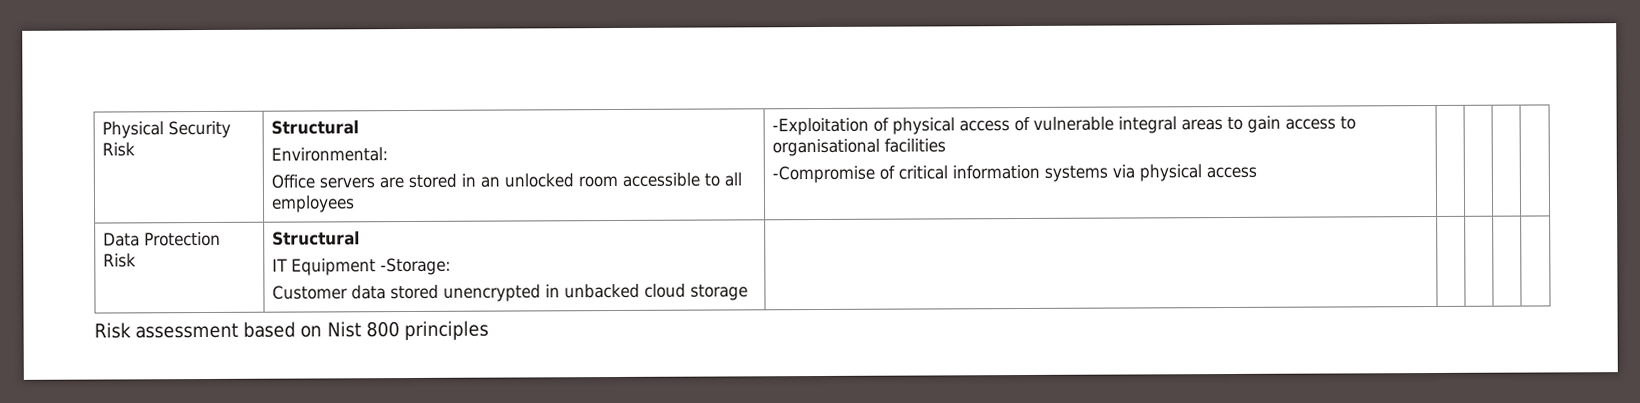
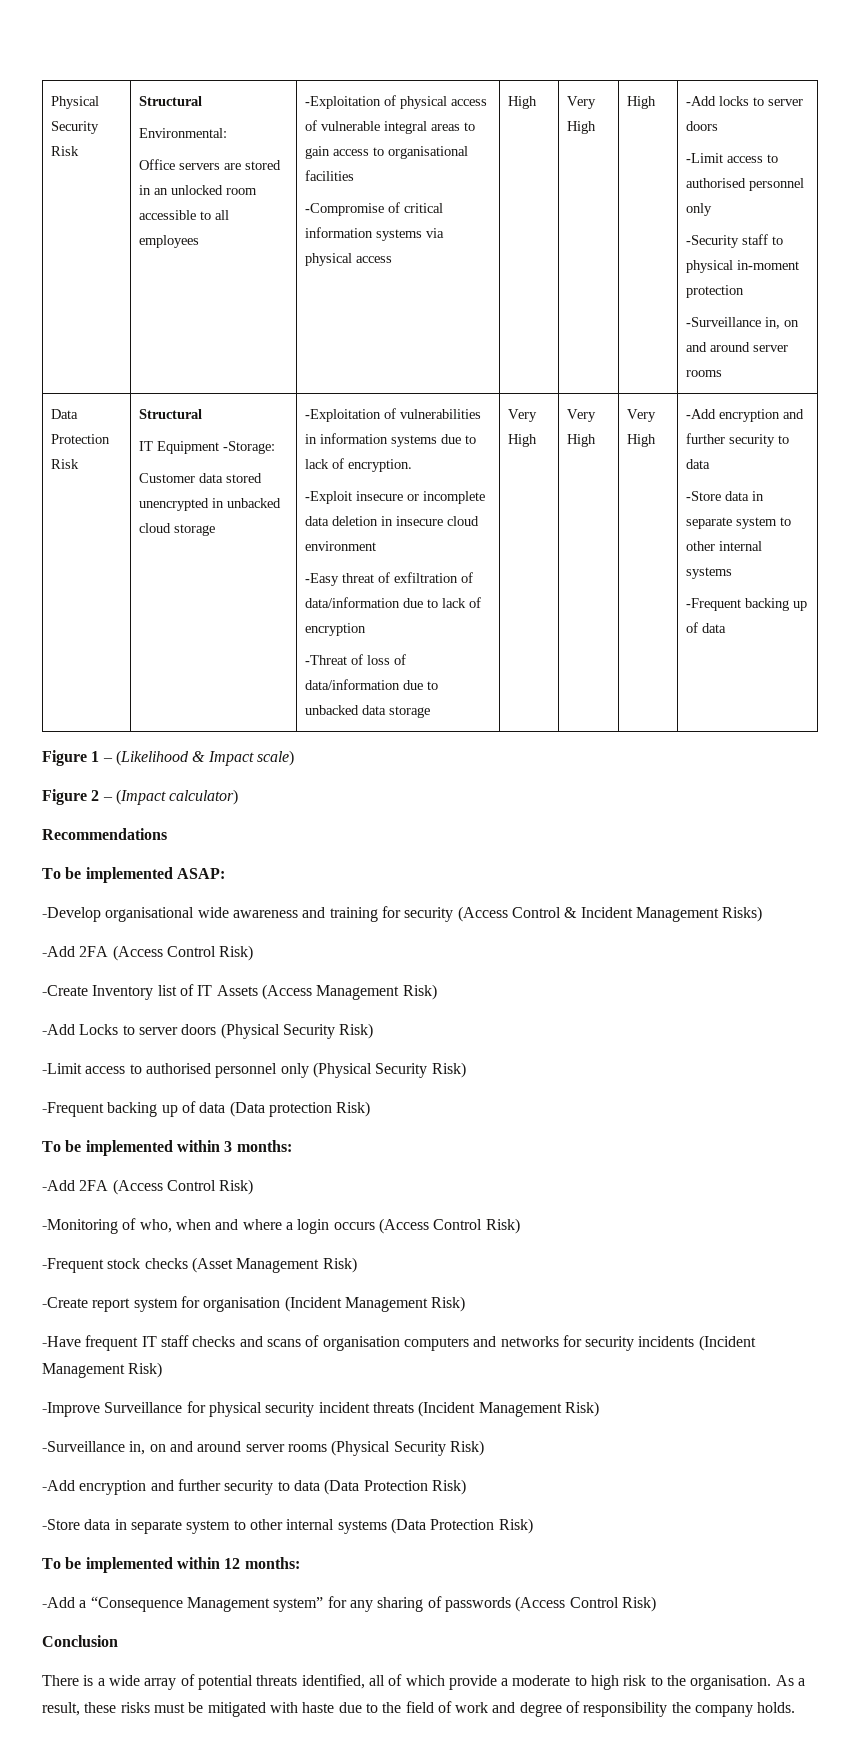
(1258, 172) | | | -> [508,96,538,109] [567,96,597,109] [567,121,597,134] [627,96,657,109] [686,96,804,106] [686,121,719,131] [686,153,779,163] [686,178,805,191] [686,203,713,216] [686,234,784,248] [686,260,800,273] [686,285,745,298] [686,317,800,329] [686,342,789,352] [686,370,723,377] High | Very High | High | -Add locks to server doors // -Limit access to authorised personnel only // -Security staff to physical in-moment protection // -Surveillance in, on and around server rooms
[94,320,489,341] | | | | // Risk assessment based on Nist 800 principles -> [305,408,482,422] [305,433,477,447] [305,458,413,472] [305,491,486,504] [305,516,480,526] [305,541,377,551] [305,572,474,586] [305,597,482,608] [305,623,367,636] [305,654,407,665] [305,679,439,690] [305,705,431,718] [508,409,538,422] [508,434,538,447] [567,409,597,422] [567,434,597,447] [627,409,657,422] [627,434,657,447] [686,409,805,422] [686,433,790,447] [686,459,711,469] [686,491,765,501] [686,517,792,529] [686,541,763,551] [686,567,733,579] [686,598,808,611] [686,622,727,633] [42,750,294,766] [42,789,239,805] [42,828,167,840] [42,867,225,883] [42,906,763,922] [42,945,254,961] [42,984,437,1000] [42,1023,374,1039] [42,1062,466,1078] [42,1101,371,1117] [42,1140,292,1156] [42,1179,254,1195] [42,1218,520,1234] [42,1257,357,1273] [42,1296,466,1312] [42,1335,756,1351] [42,1362,163,1378] [42,1401,599,1417] [42,1440,484,1456] [42,1479,466,1495] [42,1518,533,1534] [42,1557,300,1573] [42,1596,656,1612] [42,1635,118,1647] [42,1674,806,1690] [42,1701,796,1717] -Exploitation of vulnerabilities in information systems due to lack of encryption. // -Exploit insecure or incomplete data deletion in insecure cloud environment // -Easy threat of exfiltration of data/information due to lack of encryption // -Threat of loss of data/information due to unbacked data storage | Very High | Very High | Very High | -Add encryption and further security to data // -Store data in separate system to other internal systems // -Frequent backing up of data // Figure 1 – (Likelihood & Impact scale) // Figure 2 – (Impact calculator) // Recommendations // To be implemented ASAP: // -Develop organisational wide awareness and training for security (Access Control & Incident Management Risks) // -Add 2FA (Access Control Risk) // -Create Inventory list of IT Assets (Access Management Risk) // -Add Locks to server doors (Physical Security Risk) // -Limit access to authorised personnel only (Physical Security Risk) // -Frequent backing up of data (Data protection Risk) // To be implemented within 3 months: // -Add 2FA (Access Control Risk) // -Monitoring of who, when and where a login occurs (Access Control Risk) // -Frequent stock checks (Asset Management Risk) // -Create report system for organisation (Incident Management Risk) // -Have frequent IT staff checks and scans of organisation computers and networks for security incidents (Incident Management Risk) // -Improve Surveillance for physical security incident threats (Incident Management Risk) // -Surveillance in, on and around server rooms (Physical Security Risk) // -Add encryption and further security to data (Data Protection Risk) // -Store data in separate system to other internal systems (Data Protection Risk) // To be implemented within 12 months: // -Add a “Consequence Management system” for any sharing of passwords (Access Control Risk) // Conclusion // There is a wide array of potential threats identified, all of which provide a moderate to high risk to the organisation. As a result, these risks must be mitigated with haste due to the field of work and degree of responsibility the company holds.

